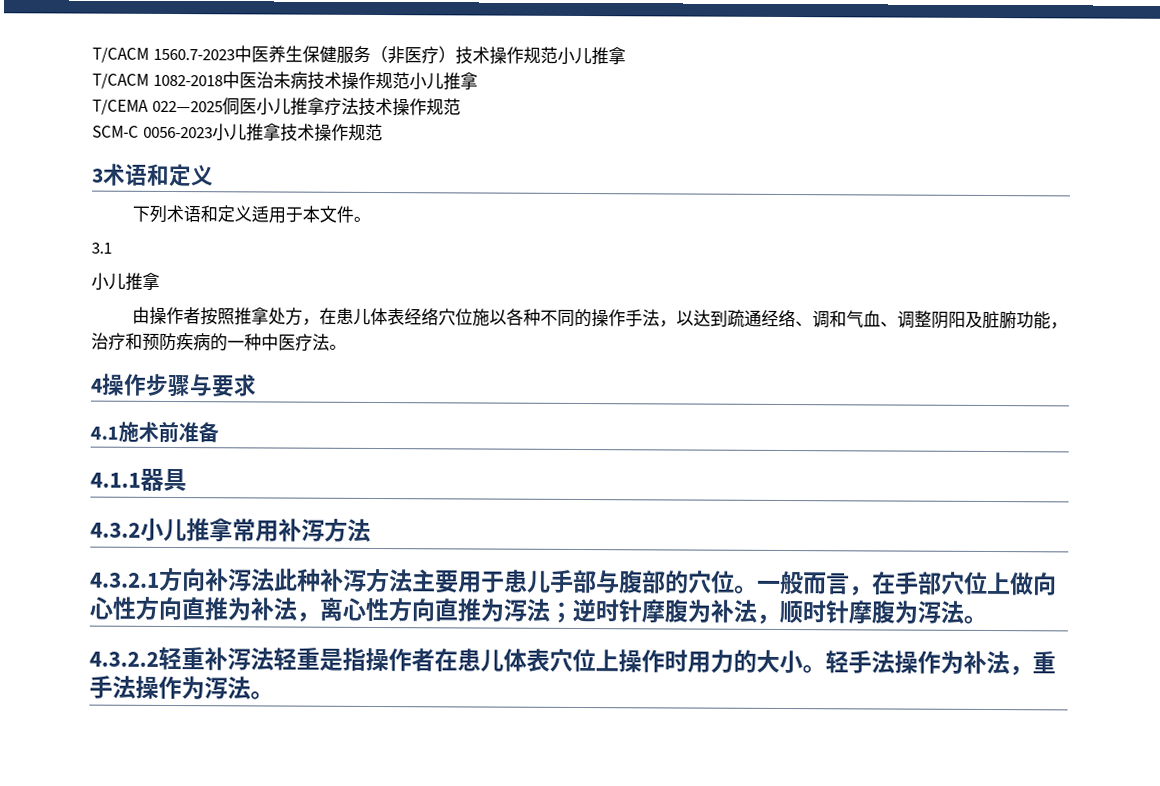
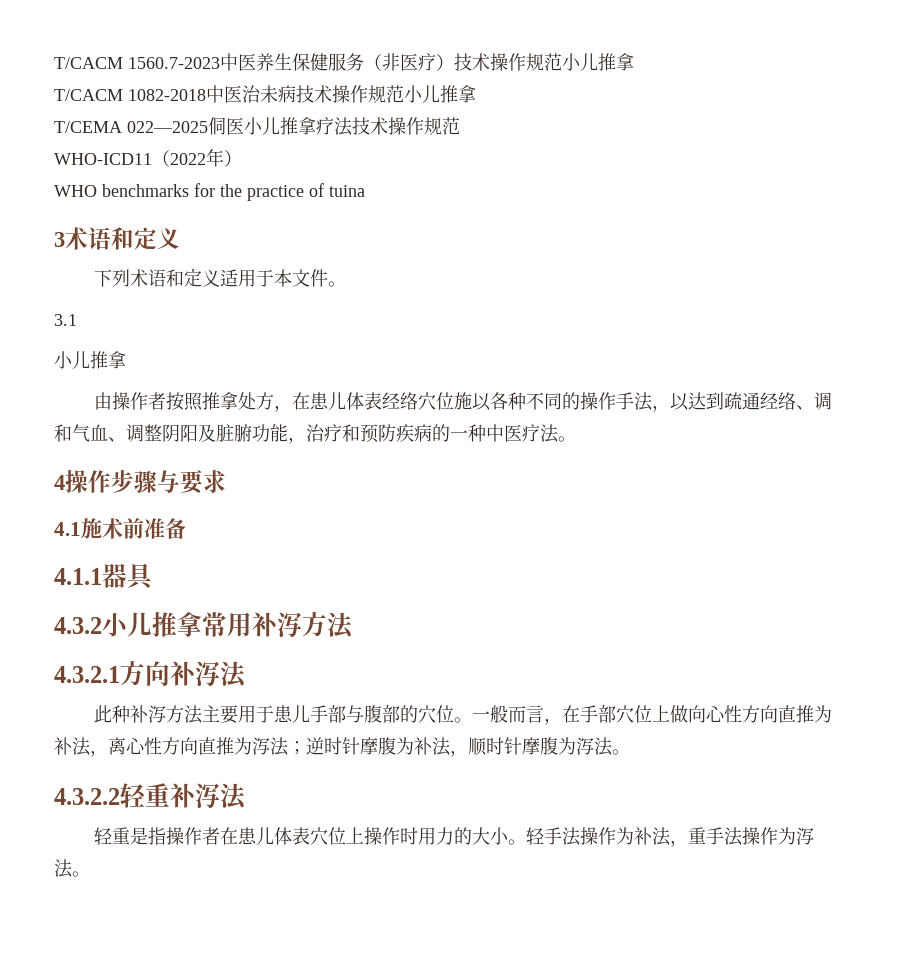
[92,123,383,142] SCM-C 0056-2023小儿推拿技术操作规范 -> [54,148,242,167] [54,183,365,201] WHO-ICD11（2022年） // WHO benchmarks for the practice of tuina
(275, 580) none -> (247, 674) //
(274, 659) none -> (247, 796) //

